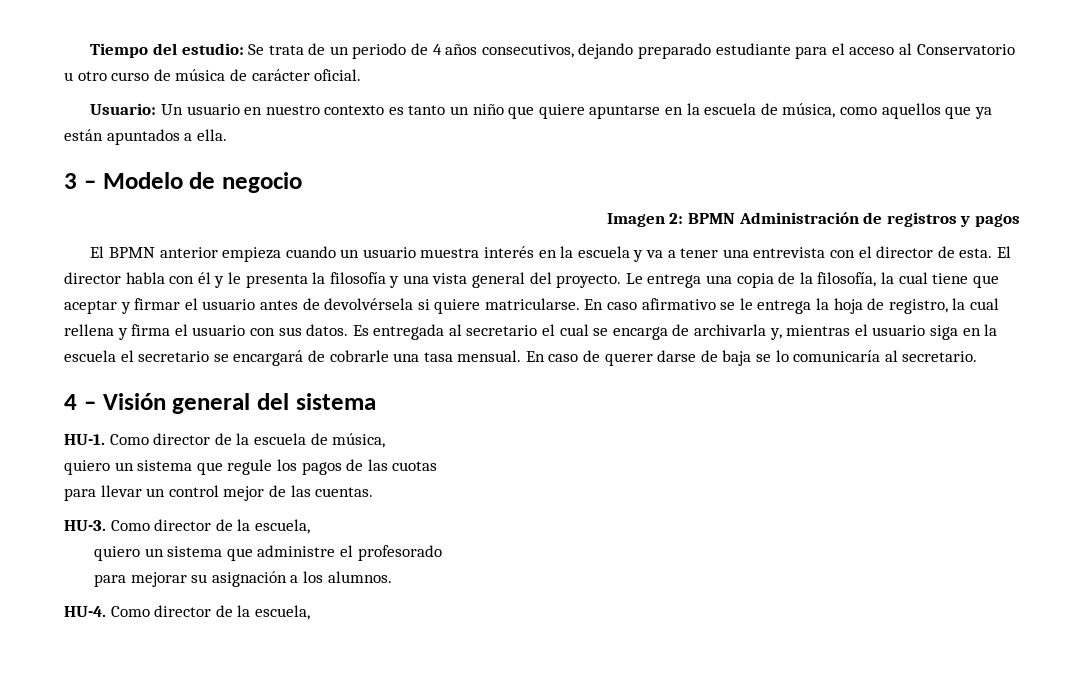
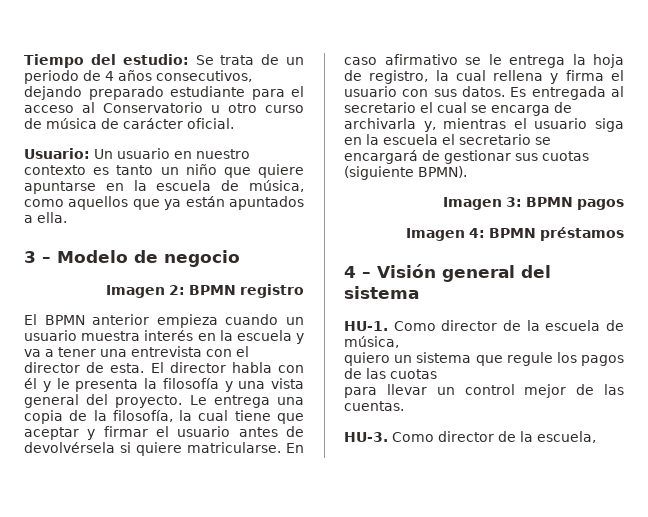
[738,212,1021,227] Administración de registros y pagos -> [240,284,304,298] registro
[329,350,978,366] cobrarle una tasa mensual. En caso de querer darse de baja se lo comunicaría al secretario. -> [444,150,589,164] [344,166,467,180] [443,197,624,210] [406,227,624,241] gestionar sus cuotas (siguiente BPMN). // Imagen 3: BPMN pagos // Imagen 4: BPMN préstamos
[94,545,442,561] [94,571,392,587] [64,605,310,620] // quiero un sistema que administre el profesorado // para mejorar su asignación a los alumnos. // HU-4. Como director de la escuela, -> (596, 437) none

